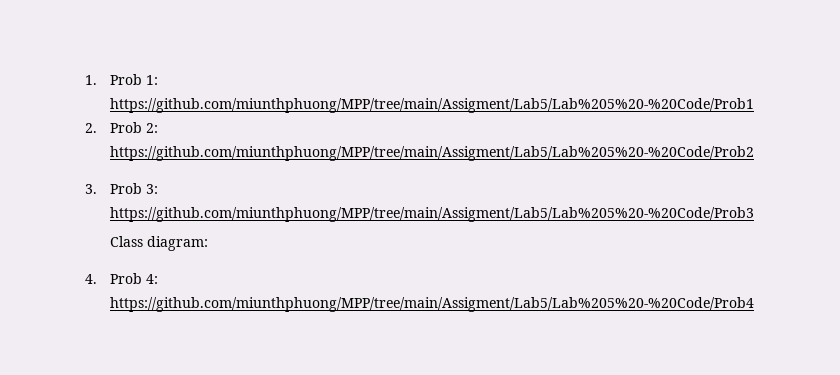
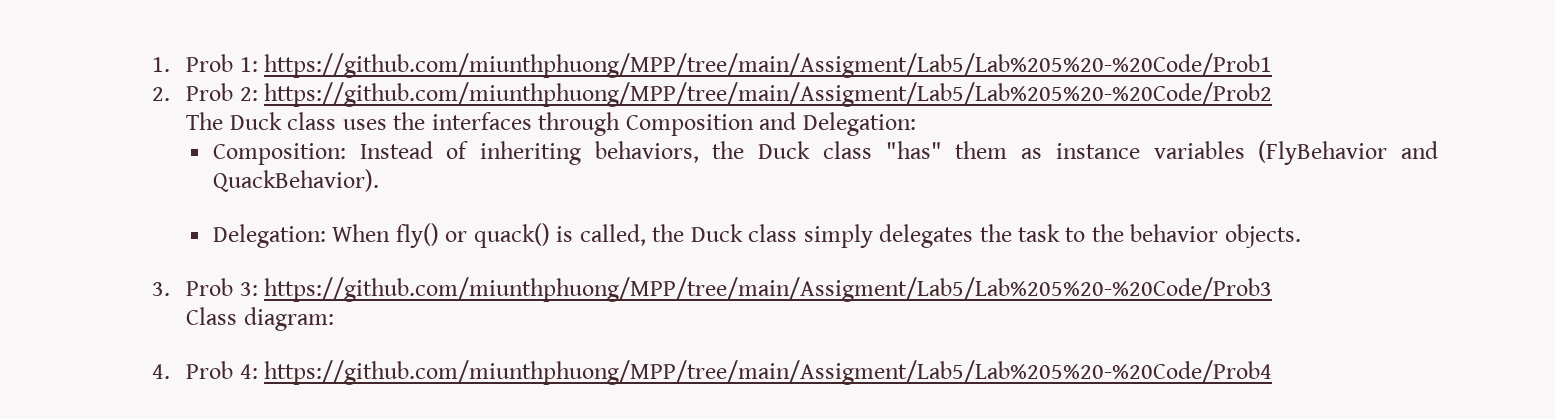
(755, 153) none -> [186,112,916,136] [212,140,1438,165] [212,169,379,192] [212,223,1301,248] // The Duck class uses the interfaces through Composition and Delegation: // Composition: Instead of inheriting behaviors, the Duck class "has" them as instance variables (FlyBehavior and QuackBehavior). // Delegation: When fly() or quack() is called, the Duck class simply delegates the task to the behavior objects.

